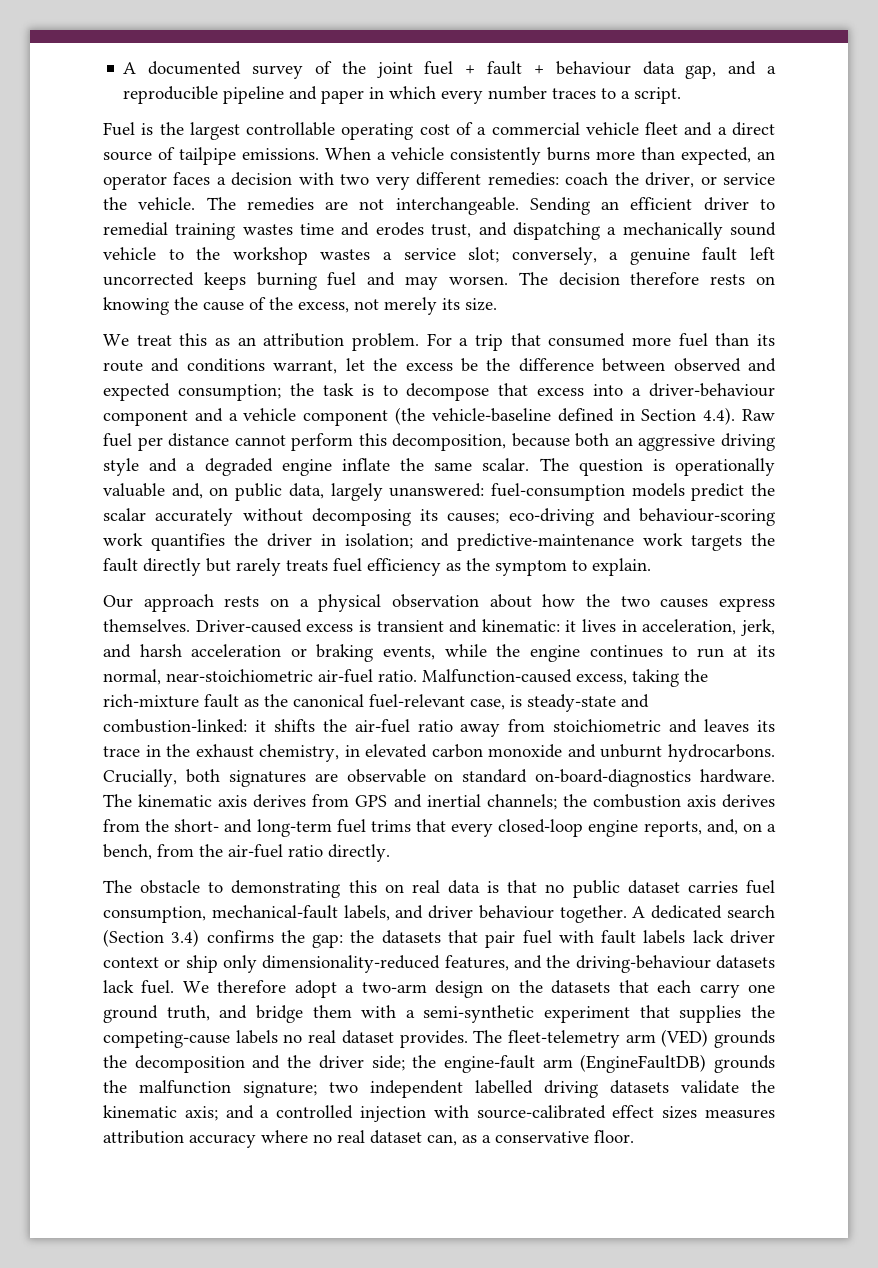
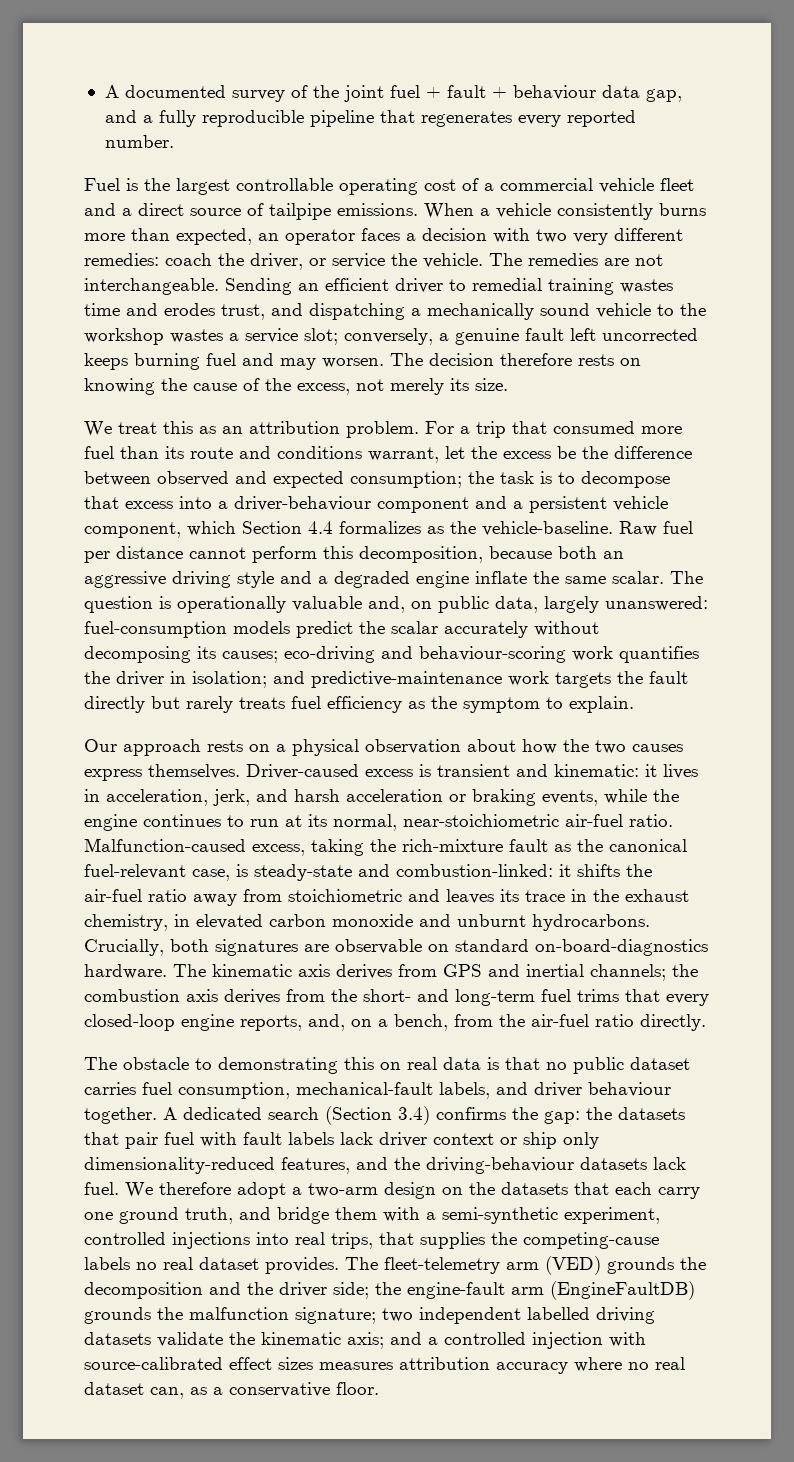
(776, 70) none -> [158,110,196,127] fully
[289,86,682,104] and paper in which every number traces to a script. -> [379,110,636,127] [104,135,174,148] that regenerates every reported number.
[243,407,736,426] vehicle component (the vehicle-baseline defined in Section 4.4). -> [529,496,668,513] [84,521,613,538] persistent vehicle component, which Section 4.4 formalizes as the vehicle-baseline.
[544,1006,631,1023] experiment -> [564,1207,660,1224] [84,1232,373,1249] experiment, controlled injections into real trips,

